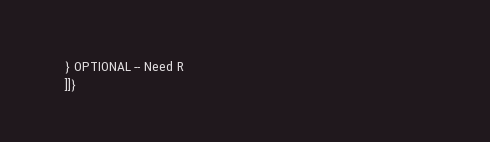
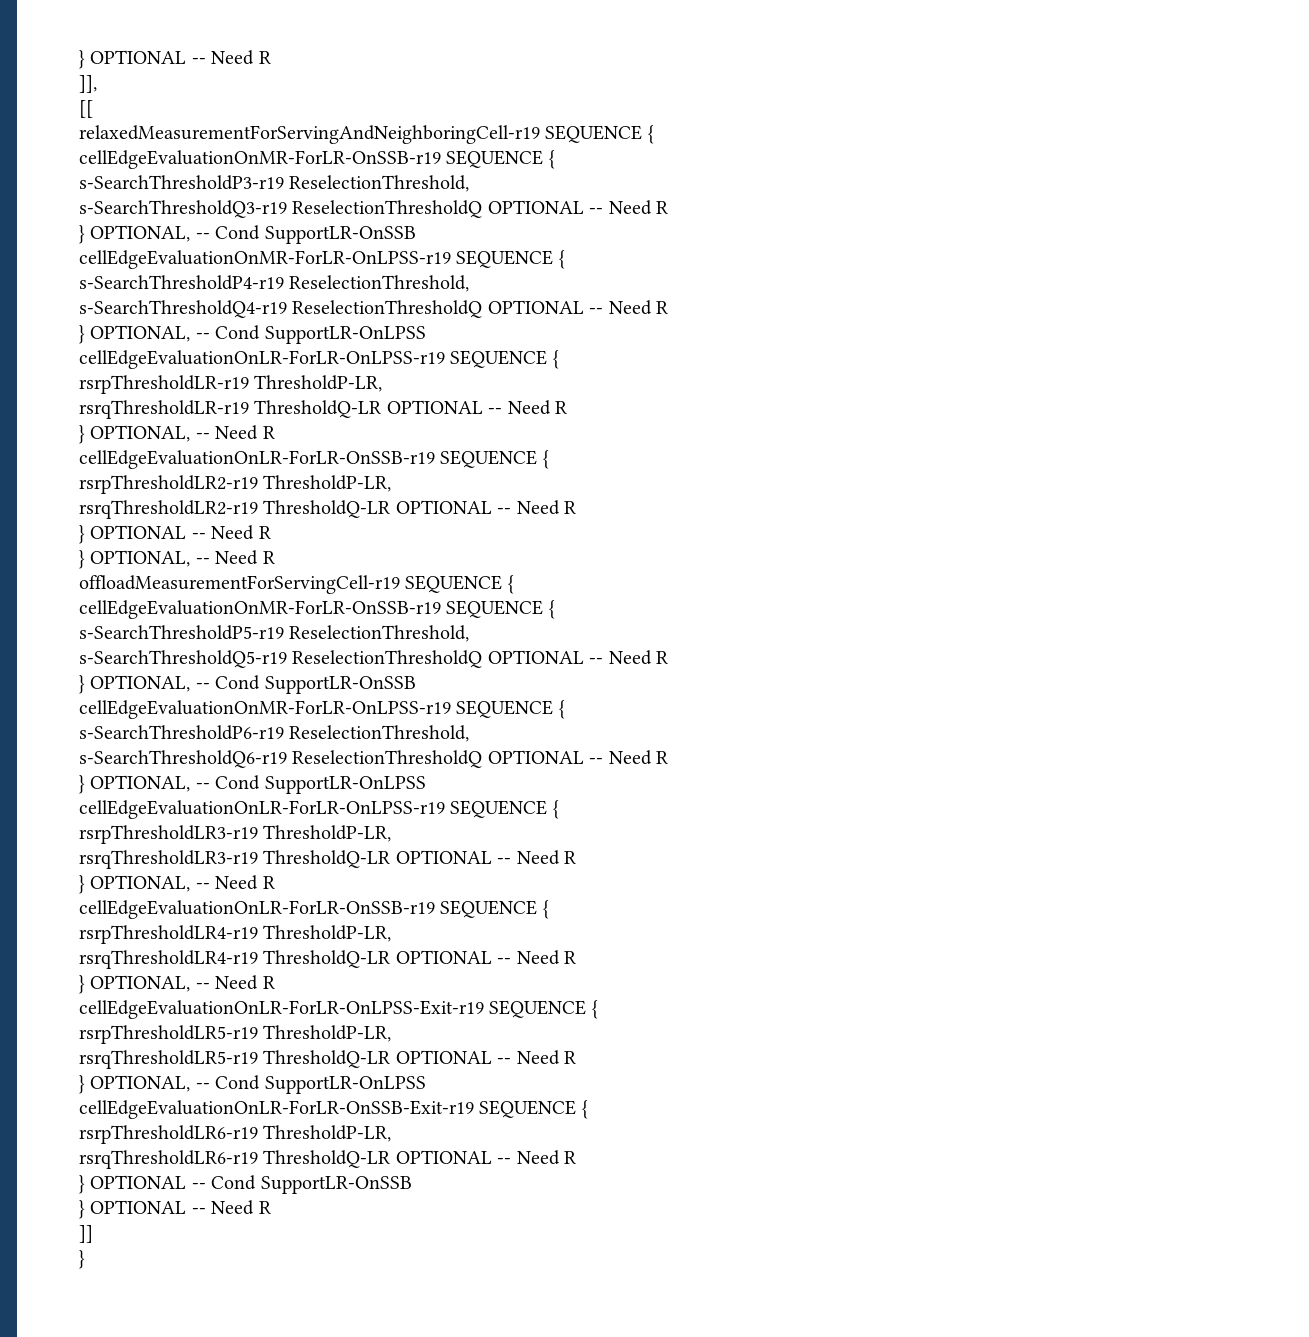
[65,61,184,74] [64,78,76,92] } OPTIONAL -- Need R // ]]} -> [79,50,271,69] [79,75,97,93] [79,100,93,118] [79,125,654,144] [79,150,555,169] [79,175,470,192] [79,200,668,218] [79,225,416,244] [79,250,565,269] [79,275,470,292] [79,300,668,318] [79,325,426,344] [79,350,559,369] [79,375,383,394] [79,400,567,419] [79,425,275,444] [79,450,549,469] [79,475,392,494] [79,500,576,519] [79,525,271,544] [79,550,275,569] [79,575,514,594] [79,600,555,619] [79,625,470,642] [79,650,668,668] [79,675,416,694] [79,700,565,719] [79,725,470,742] [79,750,668,768] [79,775,426,794] [79,800,559,819] [79,825,392,844] [79,850,576,869] [79,875,275,894] [79,900,549,919] [79,925,392,944] [79,950,576,969] [79,975,275,994] [79,1000,598,1019] [79,1025,392,1044] [79,1050,576,1069] [79,1075,426,1094] [79,1100,588,1119] [79,1125,392,1144] [79,1150,576,1169] [79,1175,412,1194] [79,1200,271,1219] [79,1225,93,1243] [79,1250,85,1269] } OPTIONAL -- Need R // ]], // [[ // relaxedMeasurementForServingAndNeighboringCell-r19 SEQUENCE { // cellEdgeEvaluationOnMR-ForLR-OnSSB-r19 SEQUENCE { // s-SearchThresholdP3-r19 ReselectionThreshold, // s-SearchThresholdQ3-r19 ReselectionThresholdQ OPTIONAL -- Need R // } OPTIONAL, -- Cond SupportLR-OnSSB // cellEdgeEvaluationOnMR-ForLR-OnLPSS-r19 SEQUENCE { // s-SearchThresholdP4-r19 ReselectionThreshold, // s-SearchThresholdQ4-r19 ReselectionThresholdQ OPTIONAL -- Need R // } OPTIONAL, -- Cond SupportLR-OnLPSS // cellEdgeEvaluationOnLR-ForLR-OnLPSS-r19 SEQUENCE { // rsrpThresholdLR-r19 ThresholdP-LR, // rsrqThresholdLR-r19 ThresholdQ-LR OPTIONAL -- Need R // } OPTIONAL, -- Need R // cellEdgeEvaluationOnLR-ForLR-OnSSB-r19 SEQUENCE { // rsrpThresholdLR2-r19 ThresholdP-LR, // rsrqThresholdLR2-r19 ThresholdQ-LR OPTIONAL -- Need R // } OPTIONAL -- Need R // } OPTIONAL, -- Need R // offloadMeasurementForServingCell-r19 SEQUENCE { // cellEdgeEvaluationOnMR-ForLR-OnSSB-r19 SEQUENCE { // s-SearchThresholdP5-r19 ReselectionThreshold, // s-SearchThresholdQ5-r19 ReselectionThresholdQ OPTIONAL -- Need R // } OPTIONAL, -- Cond SupportLR-OnSSB // cellEdgeEvaluationOnMR-ForLR-OnLPSS-r19 SEQUENCE { // s-SearchThresholdP6-r19 ReselectionThreshold, // s-SearchThresholdQ6-r19 ReselectionThresholdQ OPTIONAL -- Need R // } OPTIONAL, -- Cond SupportLR-OnLPSS // cellEdgeEvaluationOnLR-ForLR-OnLPSS-r19 SEQUENCE { // rsrpThresholdLR3-r19 ThresholdP-LR, // rsrqThresholdLR3-r19 ThresholdQ-LR OPTIONAL -- Need R // } OPTIONAL, -- Need R // cellEdgeEvaluationOnLR-ForLR-OnSSB-r19 SEQUENCE { // rsrpThresholdLR4-r19 ThresholdP-LR, // rsrqThresholdLR4-r19 ThresholdQ-LR OPTIONAL -- Need R // } OPTIONAL, -- Need R // cellEdgeEvaluationOnLR-ForLR-OnLPSS-Exit-r19 SEQUENCE { // rsrpThresholdLR5-r19 ThresholdP-LR, // rsrqThresholdLR5-r19 ThresholdQ-LR OPTIONAL -- Need R // } OPTIONAL, -- Cond SupportLR-OnLPSS // cellEdgeEvaluationOnLR-ForLR-OnSSB-Exit-r19 SEQUENCE { // rsrpThresholdLR6-r19 ThresholdP-LR, // rsrqThresholdLR6-r19 ThresholdQ-LR OPTIONAL -- Need R // } OPTIONAL -- Cond SupportLR-OnSSB // } OPTIONAL -- Need R // ]] // }

